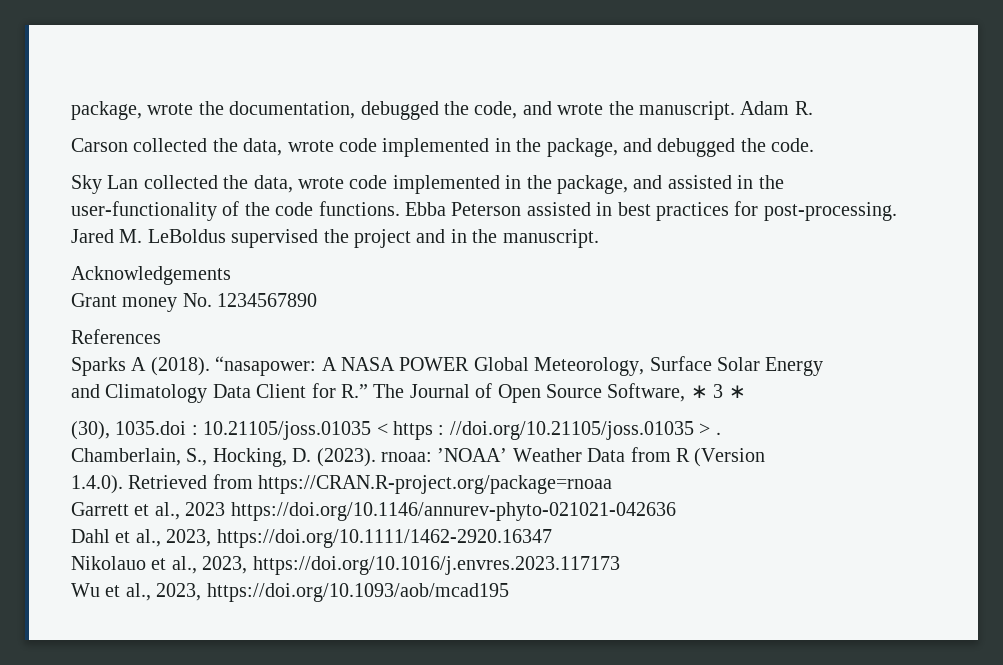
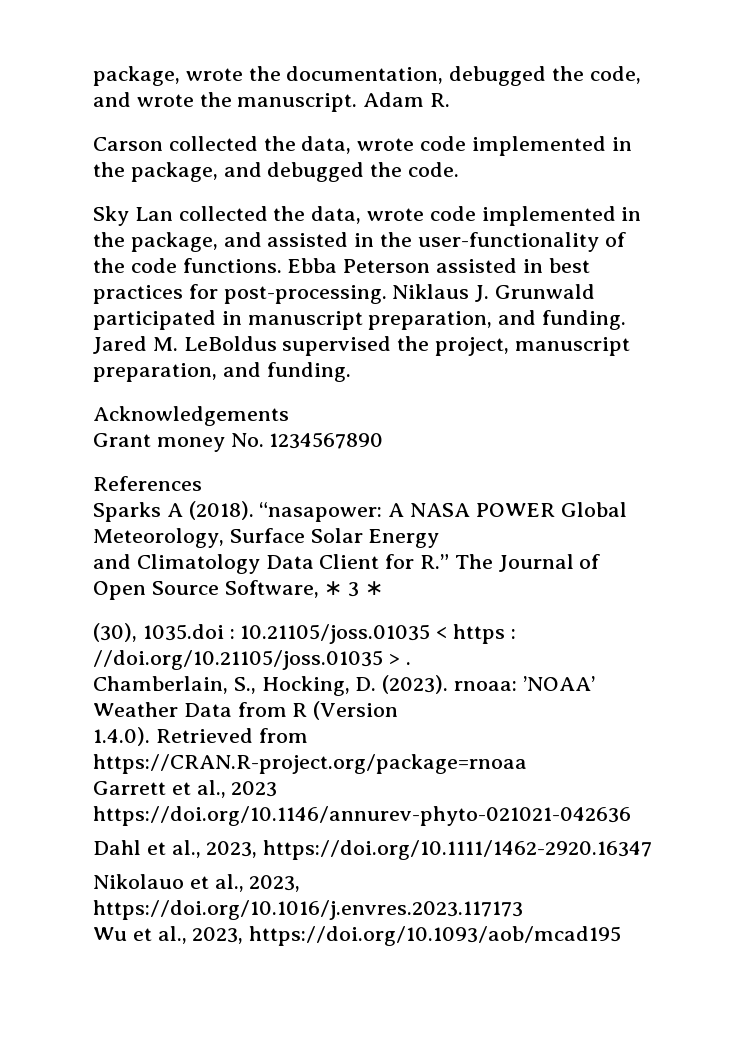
(897, 211) none -> [392,284,596,302] [93,310,627,330] Niklaus J. Grunwald participated in manuscript preparation, and funding.
[354,229,599,248] project and in the manuscript. -> [435,337,630,356] [93,362,351,382] project, manuscript preparation, and funding.

